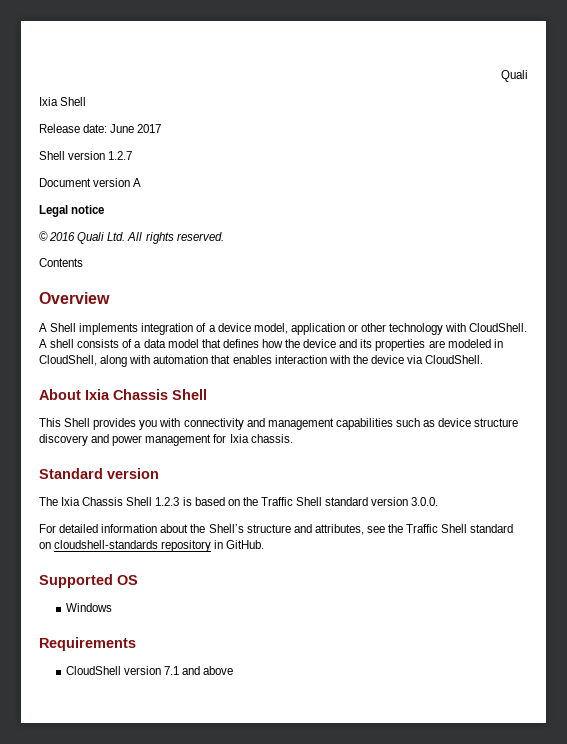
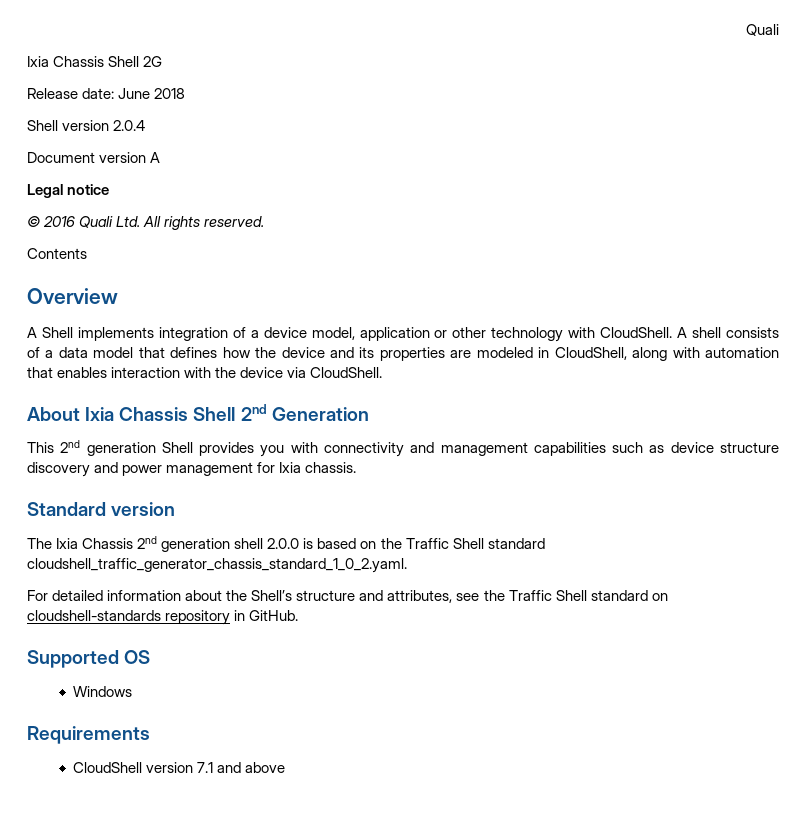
[60,97,87,106] Shell -> [53,56,163,67] Chassis Shell 2G
[137,124,162,133] 2017 -> [154,88,186,99] 2018
[108,151,133,160] 1.2.7 -> [113,120,146,131] 2.0.4
(207, 394) none -> [240,404,369,421] 2nd Generation
(61, 422) none -> [60,440,156,456] 2nd generation
[126,497,180,506] Shell 1.2.3 -> [137,536,300,552] 2nd generation shell 2.0.0
[371,497,439,506] version 3.0.0. -> [27,558,407,573] cloudshell_traffic_generator_chassis_standard_1_0_2.yaml.

